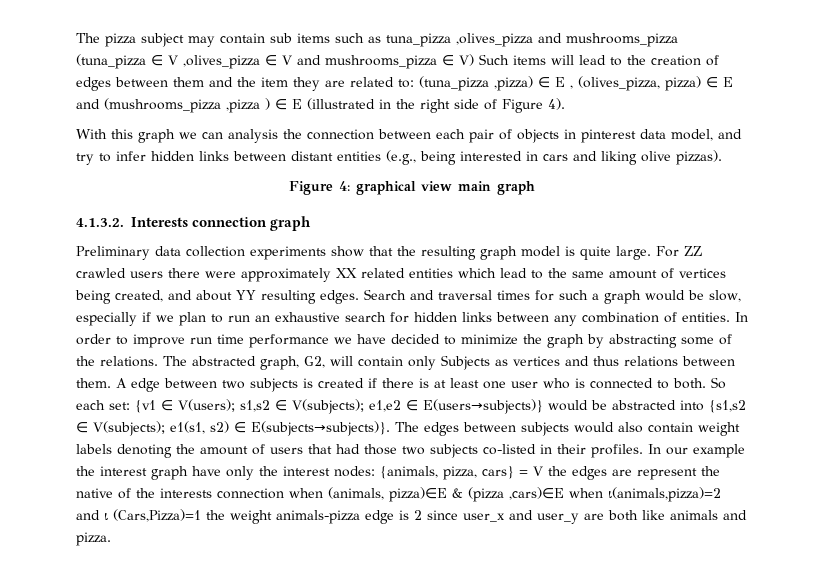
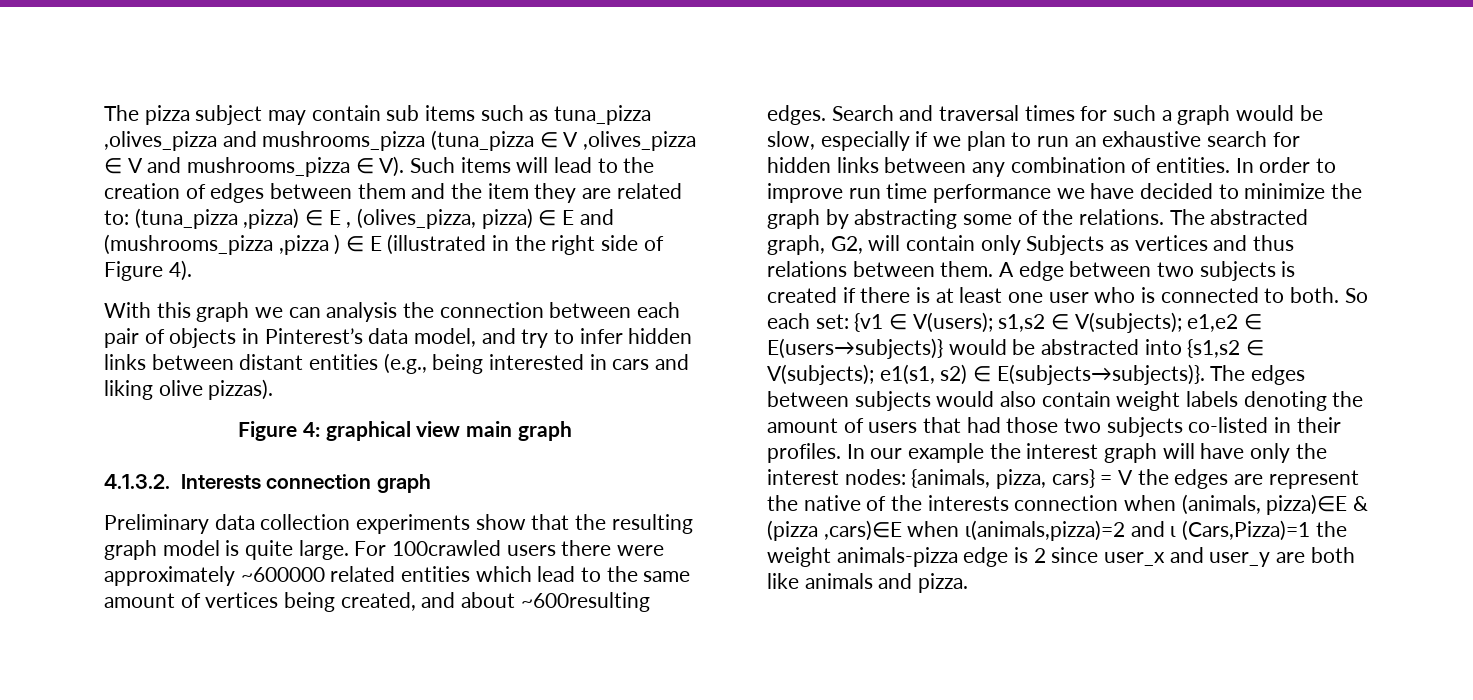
[459,54,474,66] V) -> [379,156,405,177] V).
[581,129,636,143] pinterest -> [264,328,363,344] Pinterest’s
[684,246,702,256] [76,268,126,278] ZZ crawled -> [392,540,502,556] 100crawled
[336,268,357,278] XX -> [240,567,325,582] ~600000
[236,290,316,304] YY resulting -> [520,592,650,612] ~600resulting
(188, 473) none -> [1162,443,1195,459] will

